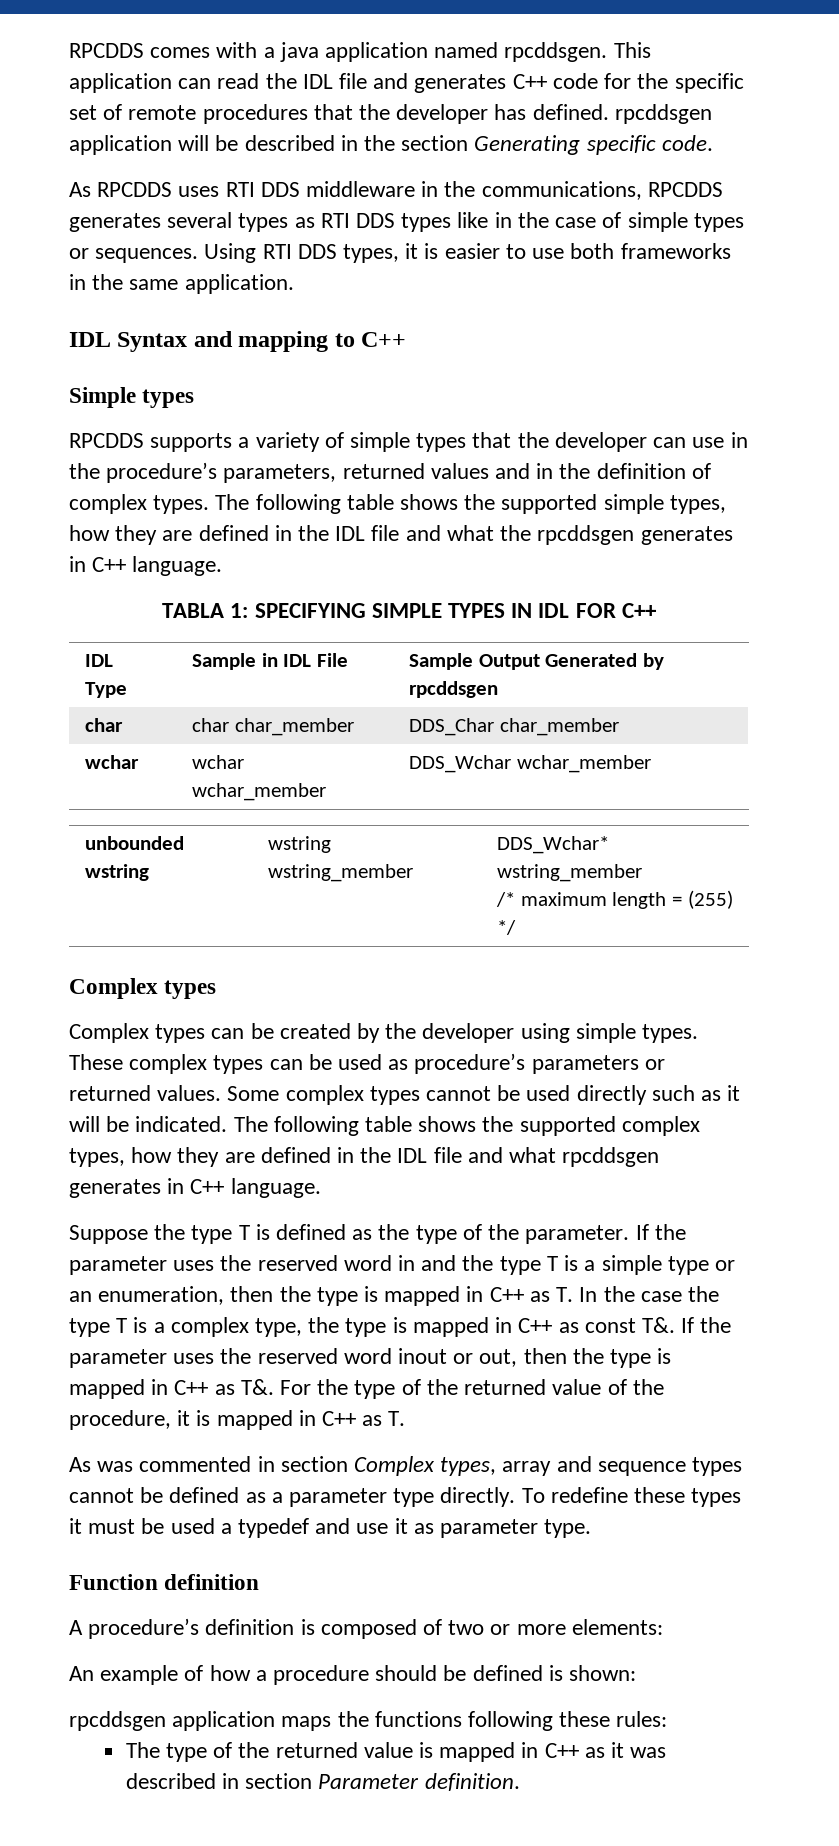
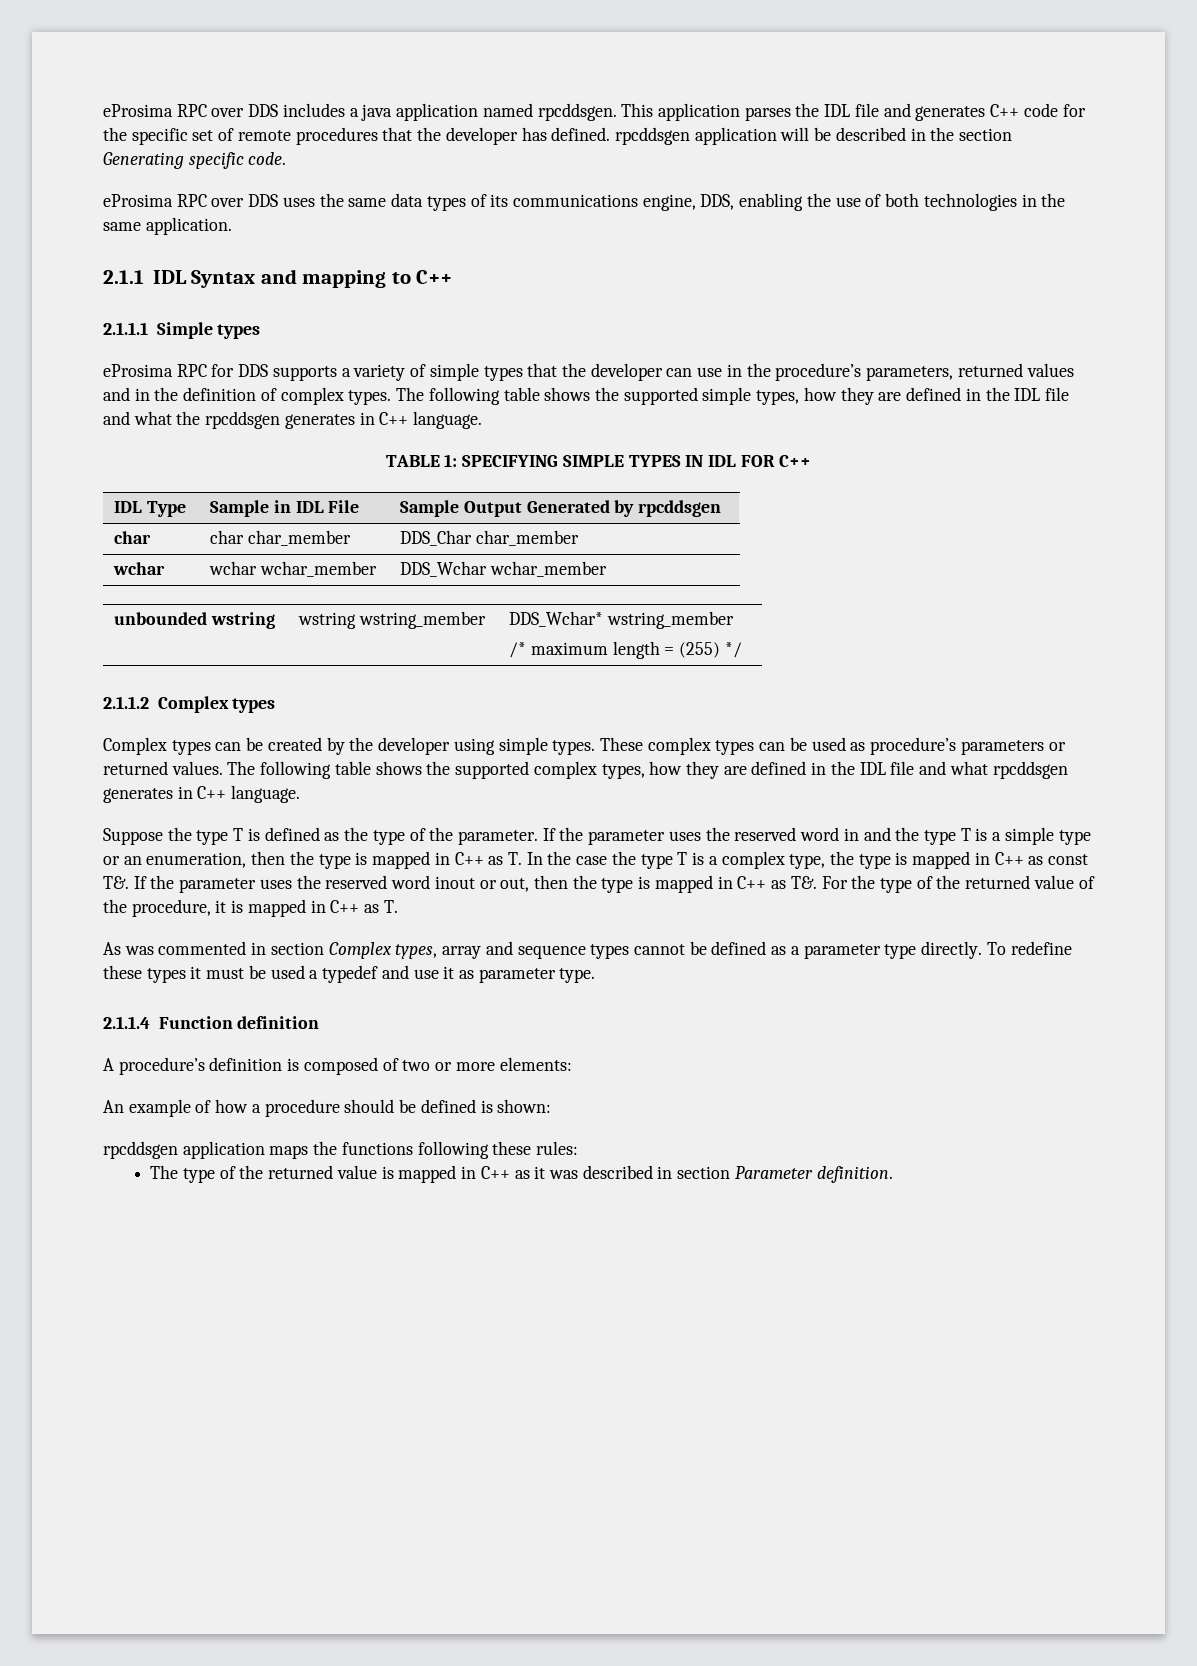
[69,42,258,58] RPCDDS comes with -> [103,103,345,117] eProsima RPC over DDS includes
[178,73,260,89] can read -> [744,107,791,121] parses
[69,181,723,200] [69,212,744,232] [69,243,731,263] As RPCDDS uses RTI DDS middleware in the communications, RPCDDS generates several types as RTI DDS types like in the case of simple types or sequences. Using RTI DDS types, it is easier to use both frameworks -> [103,193,1017,211] eProsima RPC over DDS uses the same data types of its communications engine, DDS, enabling the use of both technologies
(294, 284) none -> [103,270,144,284] 2.1.1
(407, 339) none -> [103,322,148,335] 2.1.1.1
[69,433,144,448] RPCDDS -> [103,364,269,377] eProsima RPC for DDS
[162,603,225,618] TABLA -> [385,455,440,467] TABLE
(517, 927) none -> [103,696,149,709] 2.1.1.2
[227,1085,741,1105] [69,1116,228,1132] Some complex types cannot be used directly such as it will be indicated. -> (223, 768) none
(592, 1528) none -> [103,1016,150,1029] 2.1.1.4

